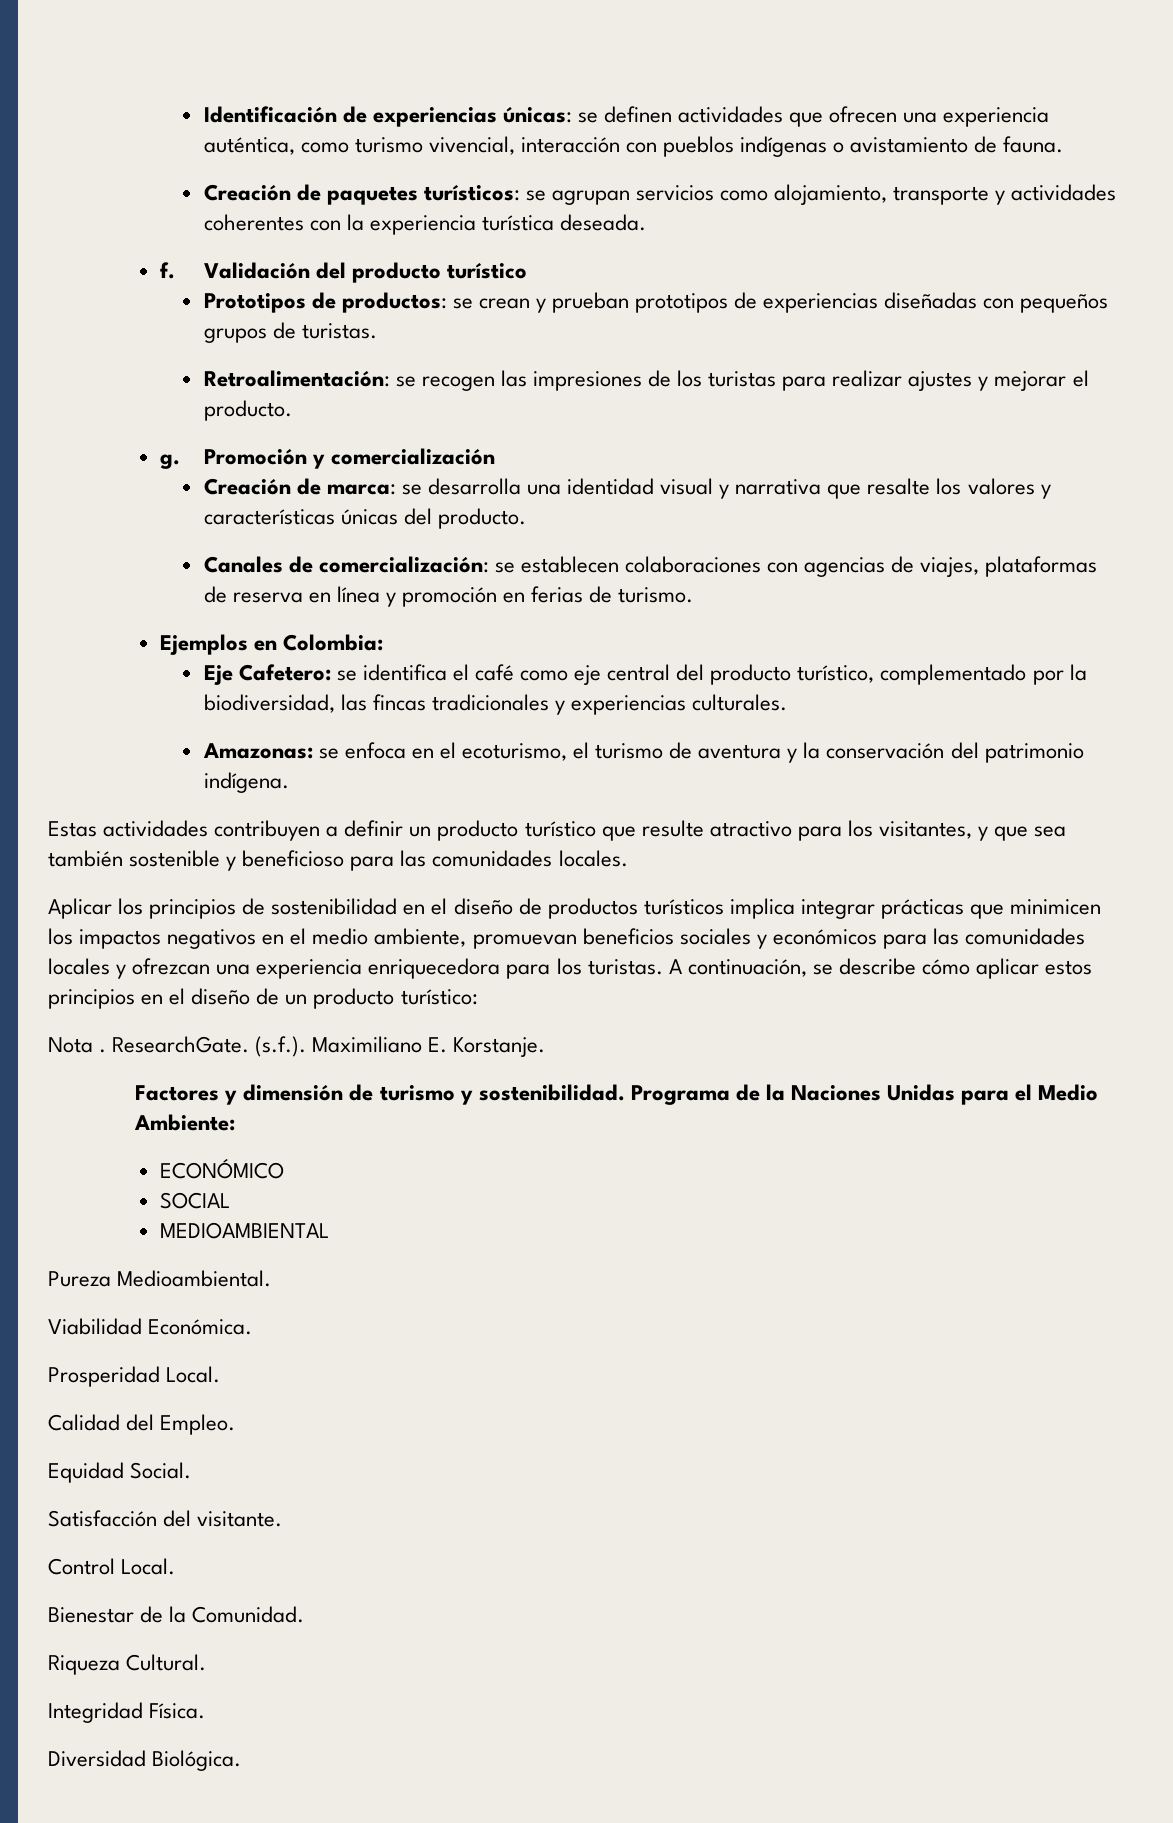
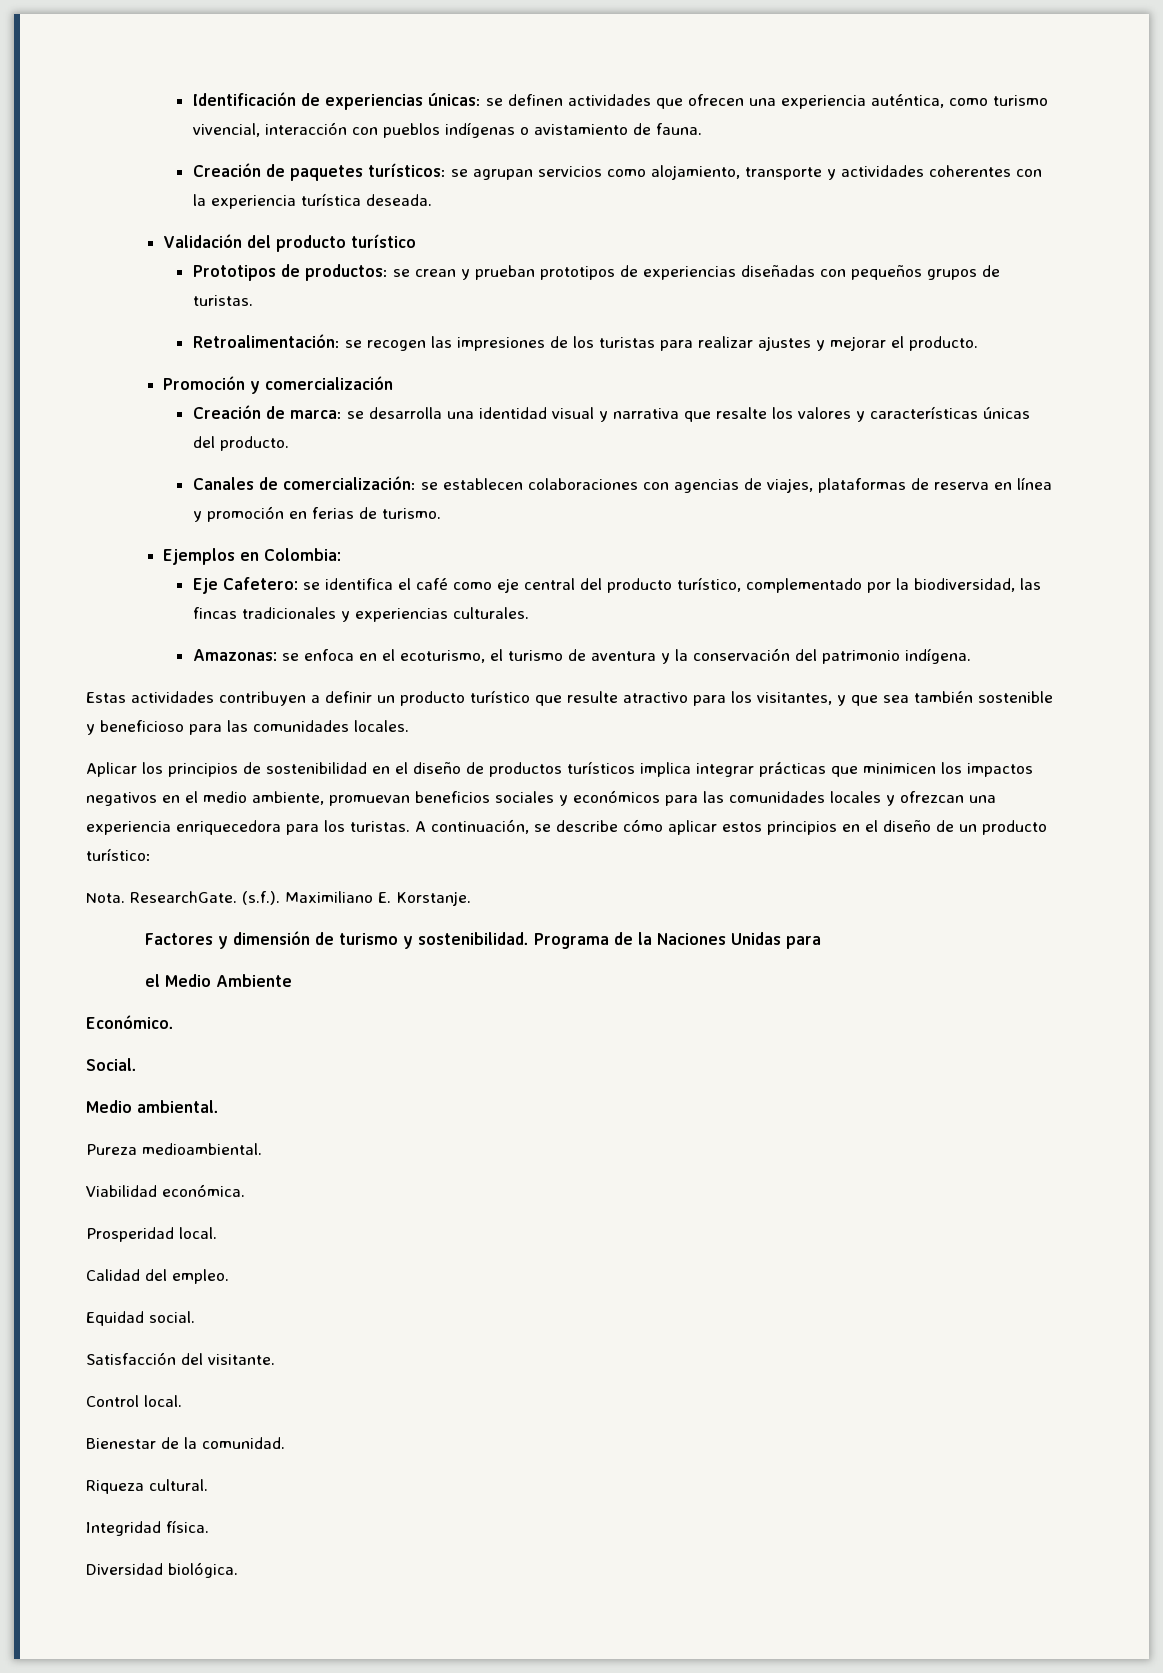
[159,262,175,279] f. -> (432, 200) none
[159,454,180,469] g. -> (978, 343) none
[48,1037,107,1053] Nota . -> [86,893,125,903] Nota.
(1010, 1097) none -> (821, 942) //
[134,1114,236,1131] [159,1158,284,1179] [159,1192,230,1209] [159,1222,329,1239] Ambiente: // ECONÓMICO // SOCIAL // MEDIOAMBIENTAL -> [215,974,292,987] [86,1015,174,1029] [86,1058,137,1071] [86,1100,219,1113] Ambiente // Económico. // Social. // Medio ambiental.
[117,1270,272,1287] Medioambiental. -> [142,1143,262,1155] medioambiental.
[148,1319,253,1335] Económica. -> [162,1184,245,1197] económica.
[166,1366,221,1383] Local. -> [179,1227,217,1239] local.
[160,1414,236,1435] Empleo. -> [172,1269,229,1284] empleo.
[130,1462,192,1479] Social. -> [149,1311,195,1323] social.
[121,1558,176,1575] Local. -> [144,1395,182,1407] local.
[192,1606,305,1623] Comunidad. -> [202,1437,285,1449] comunidad.
[126,1654,207,1671] Cultural. -> [149,1479,208,1491] cultural.
[149,1703,206,1719] Física. -> [166,1520,209,1533] física.
[152,1750,242,1771] Biológica. -> [168,1562,238,1578] biológica.

